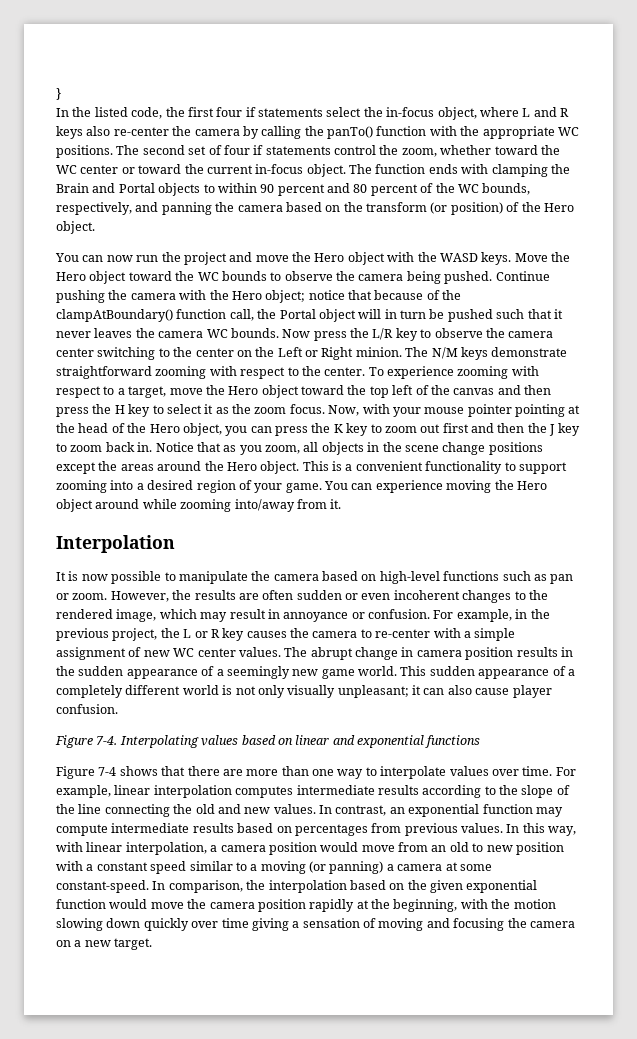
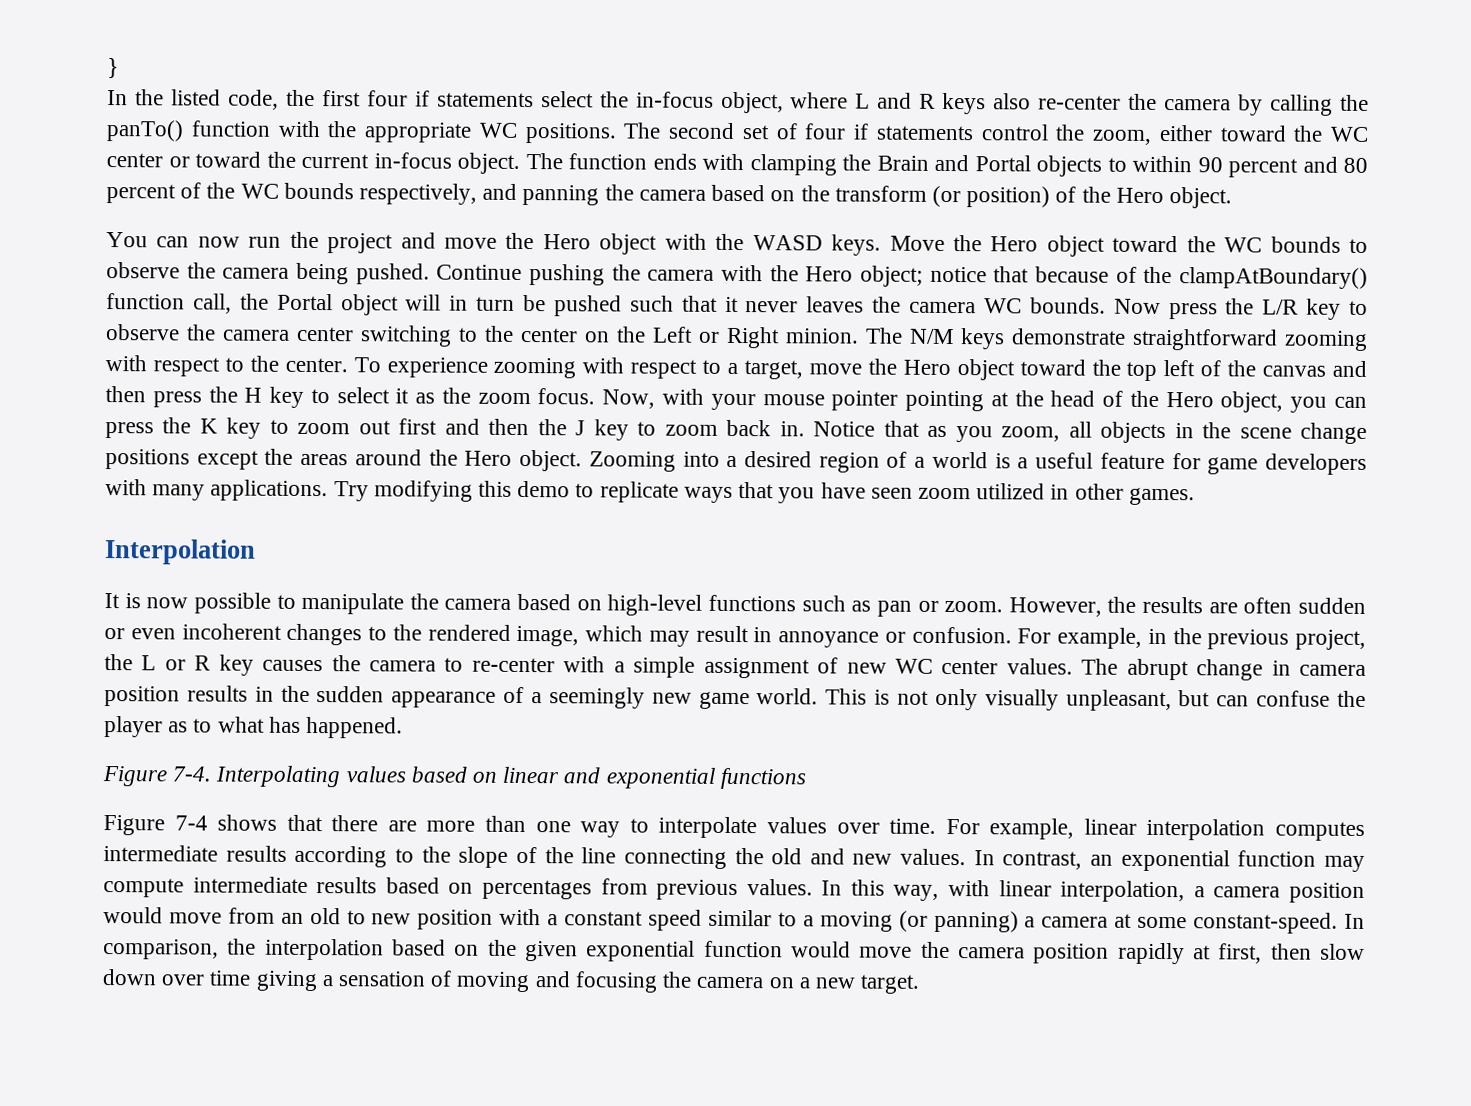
[440,145,492,155] whether -> [1158,124,1213,142] either
[482,183,531,195] bounds, -> [283,182,354,200] bounds
[302,461,567,474] [56,480,107,493] This is a convenient functionality to support zooming -> [588,451,676,472] Zooming
[254,480,547,493] [56,499,342,512] your game. You can experience moving the Hero object around while zooming into/away from it. -> [914,451,1368,475] [105,479,1195,506] a world is a useful feature for game developers with many applications. Try modifying this demo to replicate ways that you have seen zoom utilized in other games.
[429,666,575,679] [56,685,552,698] [56,704,118,714] sudden appearance of a completely different world is not only visually unpleasant; it can also cause player confusion. -> [874,688,1367,712] [104,716,404,739] is not only visually unpleasant, but can confuse the player as to what has happened.
[371,899,556,912] [56,918,189,931] the beginning, with the motion slowing down quickly -> [1218,943,1365,964] [102,969,157,986] first, then slow down

